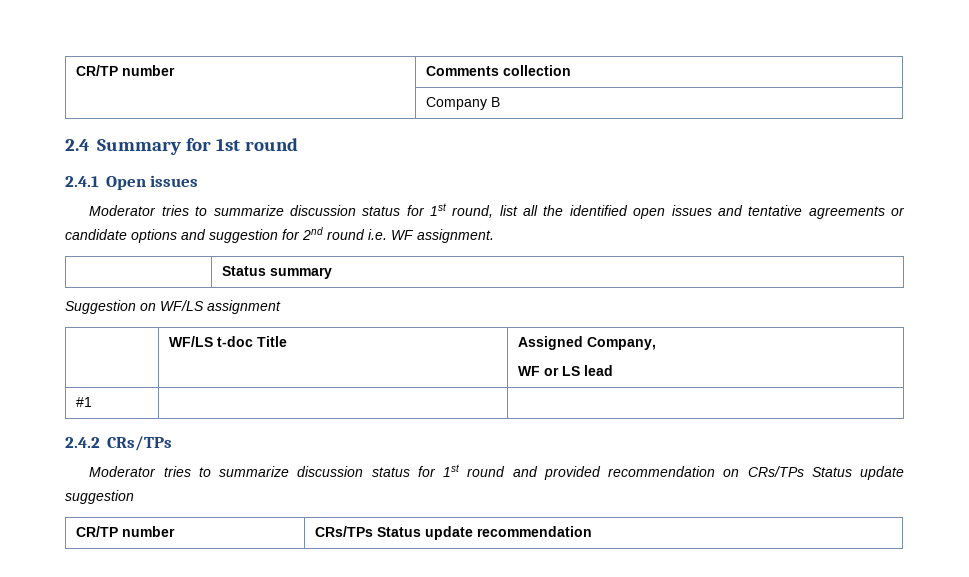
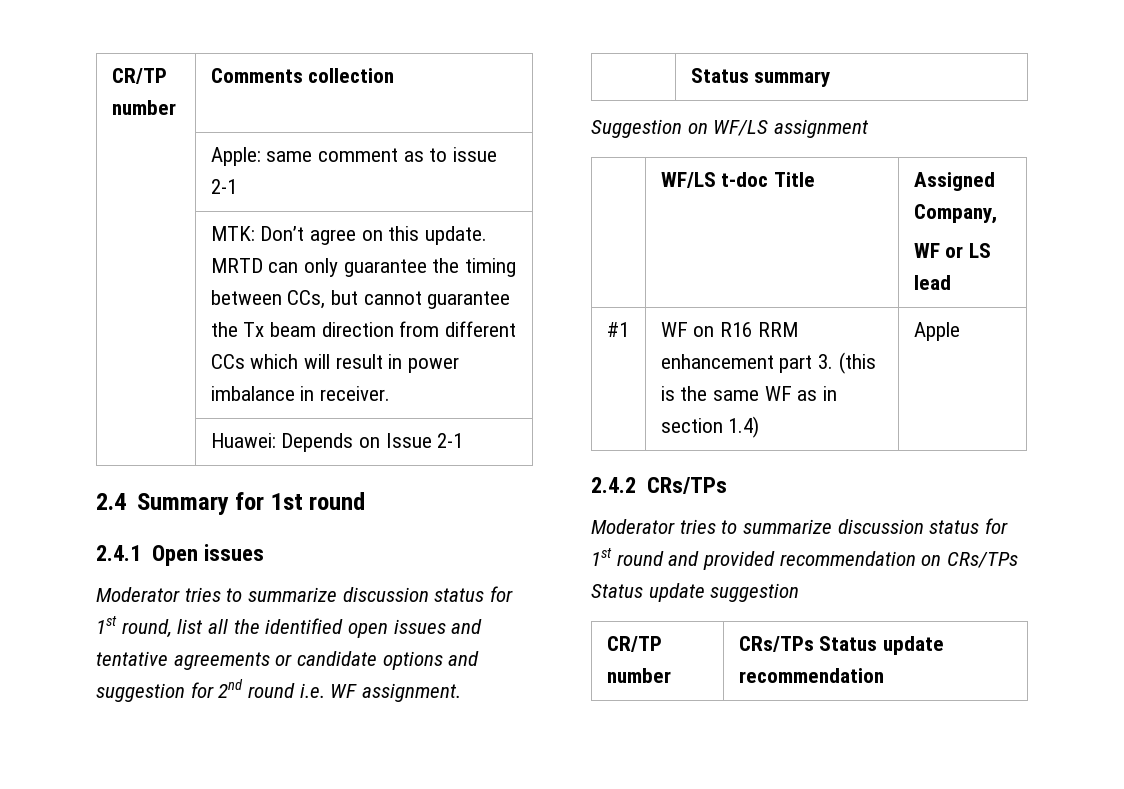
[425,97,500,110] Company B -> [210,147,497,166] [210,179,237,194] [210,226,487,245] [210,258,516,277] [210,290,511,309] [210,321,516,337] [210,354,459,373] [210,386,390,401] [210,433,464,452] Apple: same comment as to issue 2-1 // | MTK: Don’t agree on this update. MRTD can only guarantee the timing between CCs, but cannot guarantee the Tx beam direction from different CCs which will result in power imbalance in receiver. // | Huawei: Depends on Issue 2-1
(92, 402) | -> [660,322,798,337] [660,352,876,374] [660,386,837,401] [660,416,760,438] [913,322,960,341] WF on R16 RRM enhancement part 3. (this is the same WF as in section 1.4) | Apple

